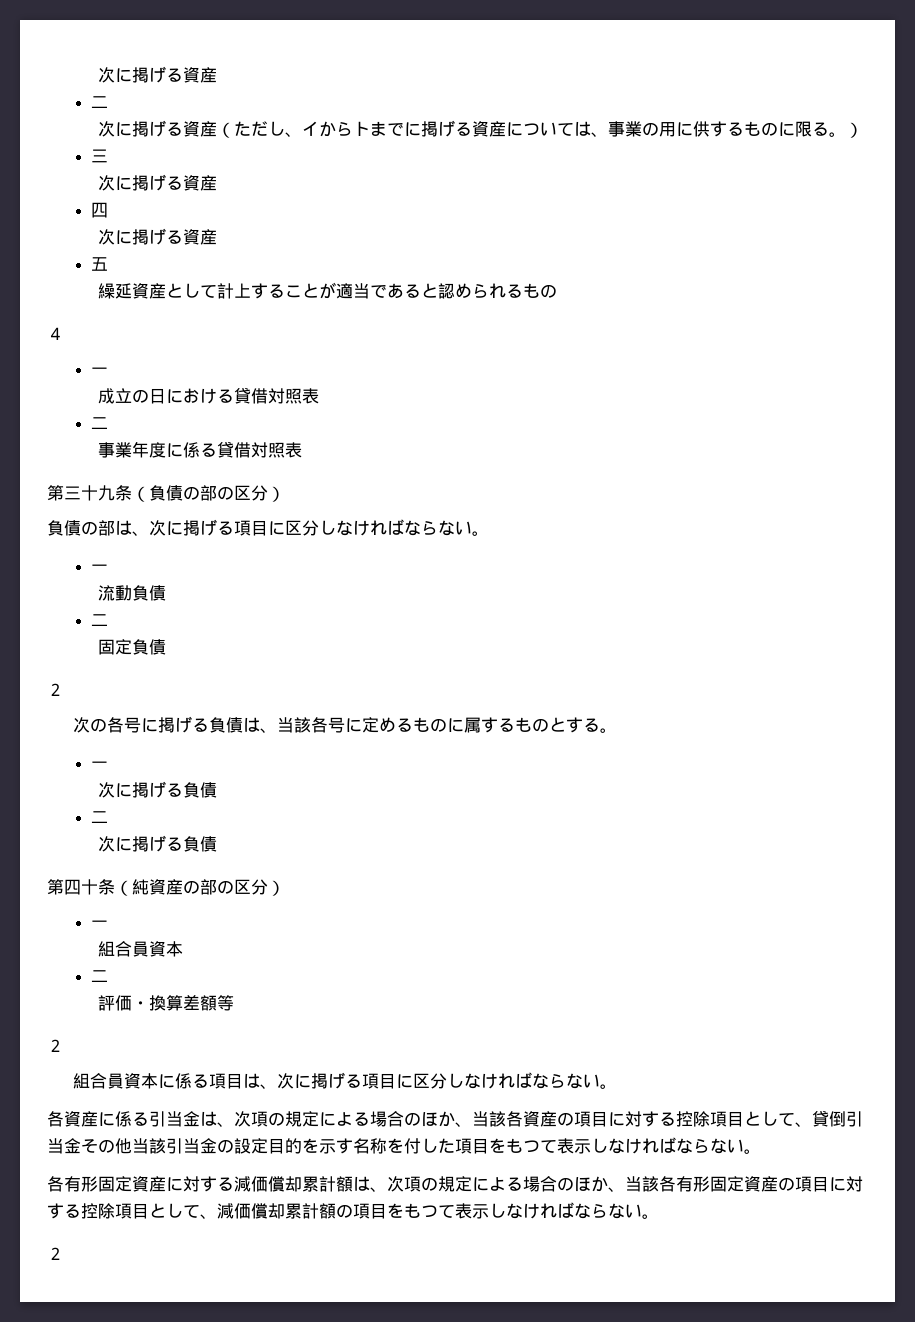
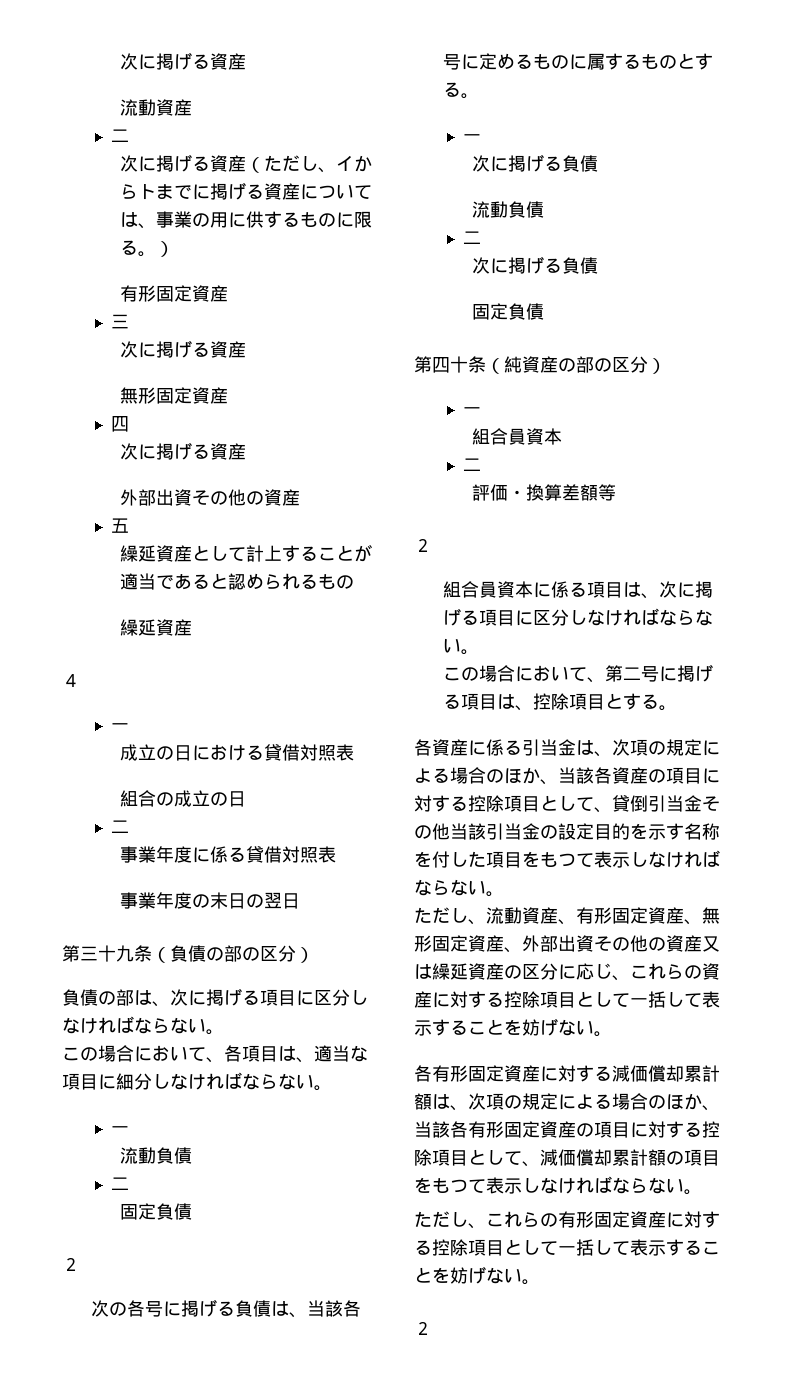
[98,66,218,83] 次に掲げる資産 -> [120,52,247,70] [120,99,193,116] 次に掲げる資産 // 流動資産
(864, 130) none -> [120,285,229,302] // 有形固定資産
(218, 183) none -> [120,387,229,404] // 無形固定資産
(218, 237) none -> [120,489,301,506] // 外部出資その他の資産
(558, 291) none -> [120,619,193,636] // 繰延資産
(320, 396) none -> [120,790,247,807] // 組合の成立の日
(303, 450) none -> [120,892,301,909] // 事業年度の末日の翌日
(489, 533) none -> [62,1045,368,1063] [62,1072,332,1091] // この場合において、各項目は、適当な項目に細分しなければならない。
(218, 790) none -> [472,201,545,218] // 流動負債
(218, 844) none -> [472,303,545,320] // 固定負債
(617, 1086) none -> [443,664,714,683] [443,693,678,711] // この場合において、第二号に掲げる項目は、控除項目とする。
(761, 1151) none -> [414,907,720,925] [414,935,720,953] [414,963,720,981] [414,991,720,1008] [414,1018,612,1037] // ただし、流動資産、有形固定資産、無形固定資産、外部出資その他の資産又は繰延資産の区分に応じ、これらの資産に対する控除項目として一括して表示することを妨げない。
(659, 1216) none -> [414,1211,720,1229] [414,1239,720,1256] [414,1266,540,1285] // ただし、これらの有形固定資産に対する控除項目として一括して表示することを妨げない。

